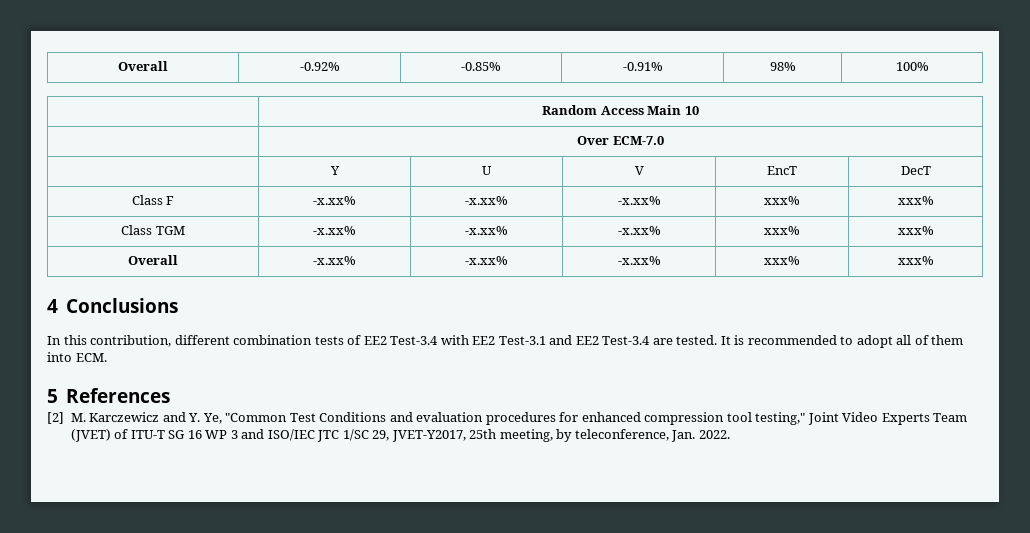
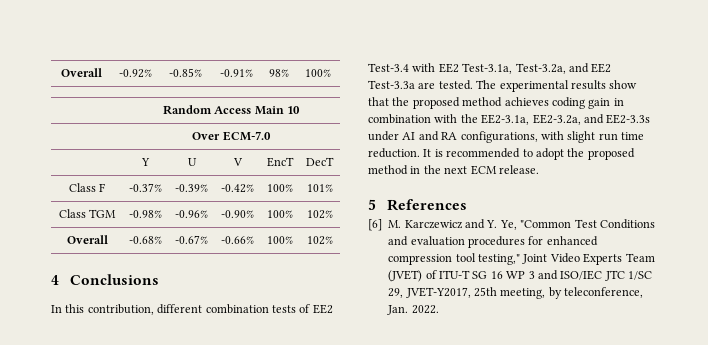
[312,196,356,205] [464,196,508,205] [617,196,661,205] [764,196,800,205] [897,196,934,205] [121,225,185,235] [312,226,356,235] [464,226,508,235] [617,226,661,235] [764,226,800,235] [897,226,934,235] [128,255,178,265] [312,256,356,265] [464,256,508,265] [617,256,661,265] [764,256,800,265] [897,256,934,265] -x.xx% | -x.xx% | -x.xx% | xxx% | xxx% // Class TGM | -x.xx% | -x.xx% | -x.xx% | xxx% | xxx% // Overall | -x.xx% | -x.xx% | -x.xx% | xxx% | xxx% -> [129,183,162,192] [175,184,208,192] [221,184,254,193] [267,184,293,192] [306,184,333,192] [58,209,117,218] [129,210,162,218] [175,210,208,218] [221,210,254,218] [267,210,293,218] [306,210,333,219] [66,235,108,244] [129,236,162,244] [175,235,208,244] [221,236,254,244] [267,236,293,244] [306,236,333,245] -0.37% | -0.39% | -0.42% | 100% | 101% // Class TGM | -0.98% | -0.96% | -0.90% | 100% | 102% // Overall | -0.68% | -0.67% | -0.66% | 100% | 102%
[498,336,546,345] Test-3.1 -> [462,63,566,74] Test-3.1a, Test-3.2a,
[602,336,651,345] Test-3.4 -> [368,80,415,89] Test-3.3a
(718, 340) none -> [476,80,638,92] [368,97,624,109] [368,114,651,125] [368,131,644,143] [368,148,420,158] The experimental results show that the proposed method achieves coding gain in combination with the EE2-3.1a, EE2-3.2a, and EE2-3.3s under AI and RA configurations, with slight run time reduction.
[896,335,964,345] [47,352,107,362] all of them into ECM. -> [567,148,635,160] [368,165,539,175] the proposed method in the next ECM release.
[47,412,64,424] [2] -> [368,219,382,231] [6]

